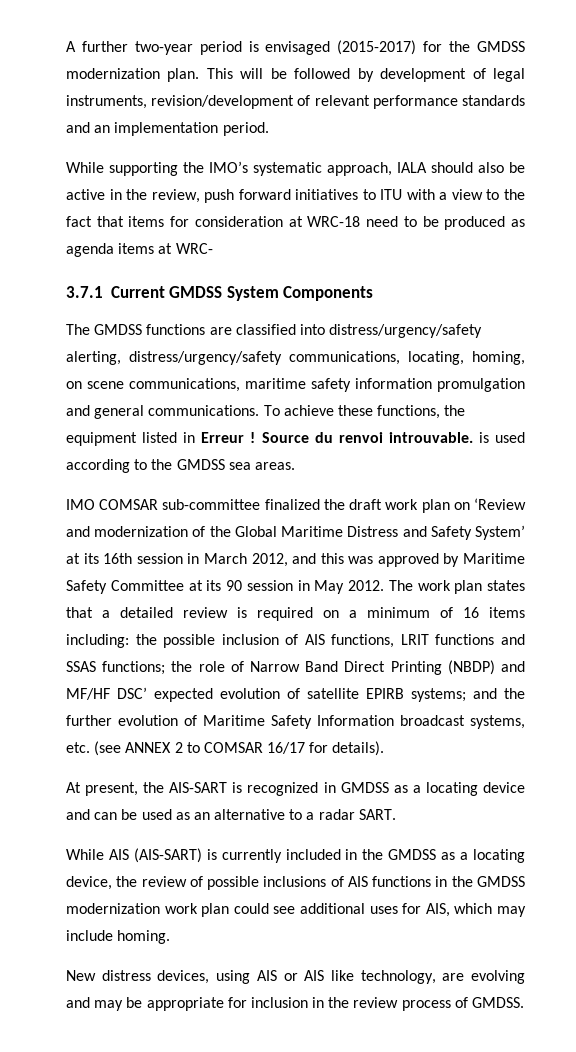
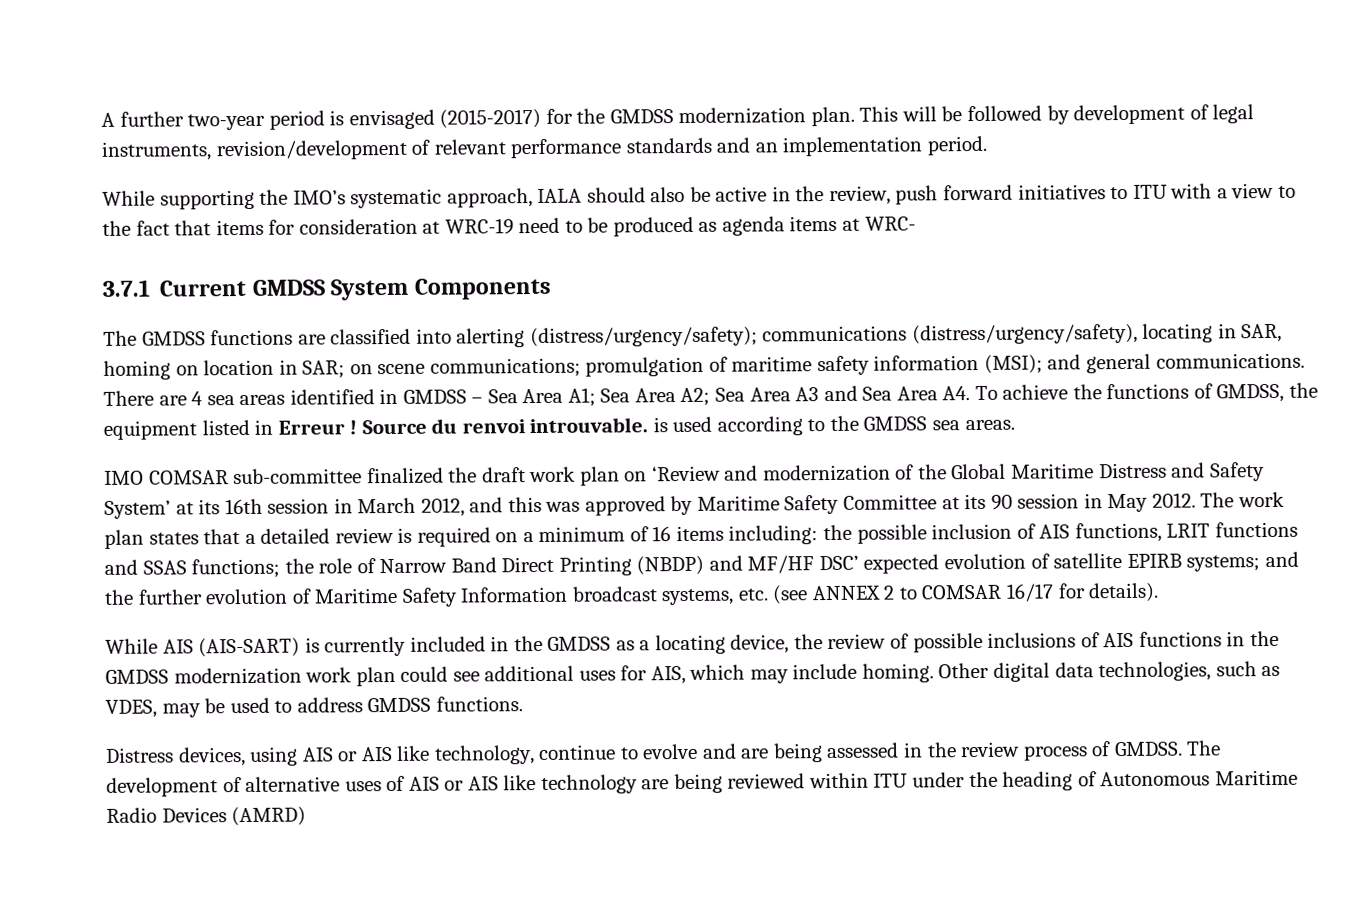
[307,216,361,227] WRC-18 -> [444,218,514,235] WRC-19
[329,324,483,338] [66,351,525,365] [66,378,240,392] distress/urgency/safety alerting, distress/urgency/safety communications, locating, homing, on scene communications, -> [456,323,1283,348] [103,356,728,380] alerting (distress/urgency/safety); communications (distress/urgency/safety), locating in SAR, homing on location in SAR; on scene communications; promulgation of
[437,378,525,392] promulgation -> [983,354,1043,374] (MSI);
[263,405,441,419] To achieve these functions, -> [103,383,1285,407] There are 4 sea areas identified in GMDSS – Sea Area A1; Sea Area A2; Sea Area A3 and Sea Area A4. To achieve the functions of GMDSS,
[66,782,525,796] [66,809,396,820] // At present, the AIS-SART is recognized in GMDSS as a locating device and can be used as an alternative to a radar SART. -> (1160, 592) none
[66,970,151,981] // New distress -> [938,661,1281,682] [105,696,523,718] [106,747,174,763] Other digital data technologies, such as VDES, may be used to address GMDSS functions. // Distress
[442,970,525,984] [66,997,308,1011] are evolving and may be appropriate for inclusion -> [538,742,900,763] continue to evolve and are being assessed
(525, 1002) none -> [1186,740,1222,756] [106,769,1298,797] [106,806,307,827] The development of alternative uses of AIS or AIS like technology are being reviewed within ITU under the heading of Autonomous Maritime Radio Devices (AMRD)

